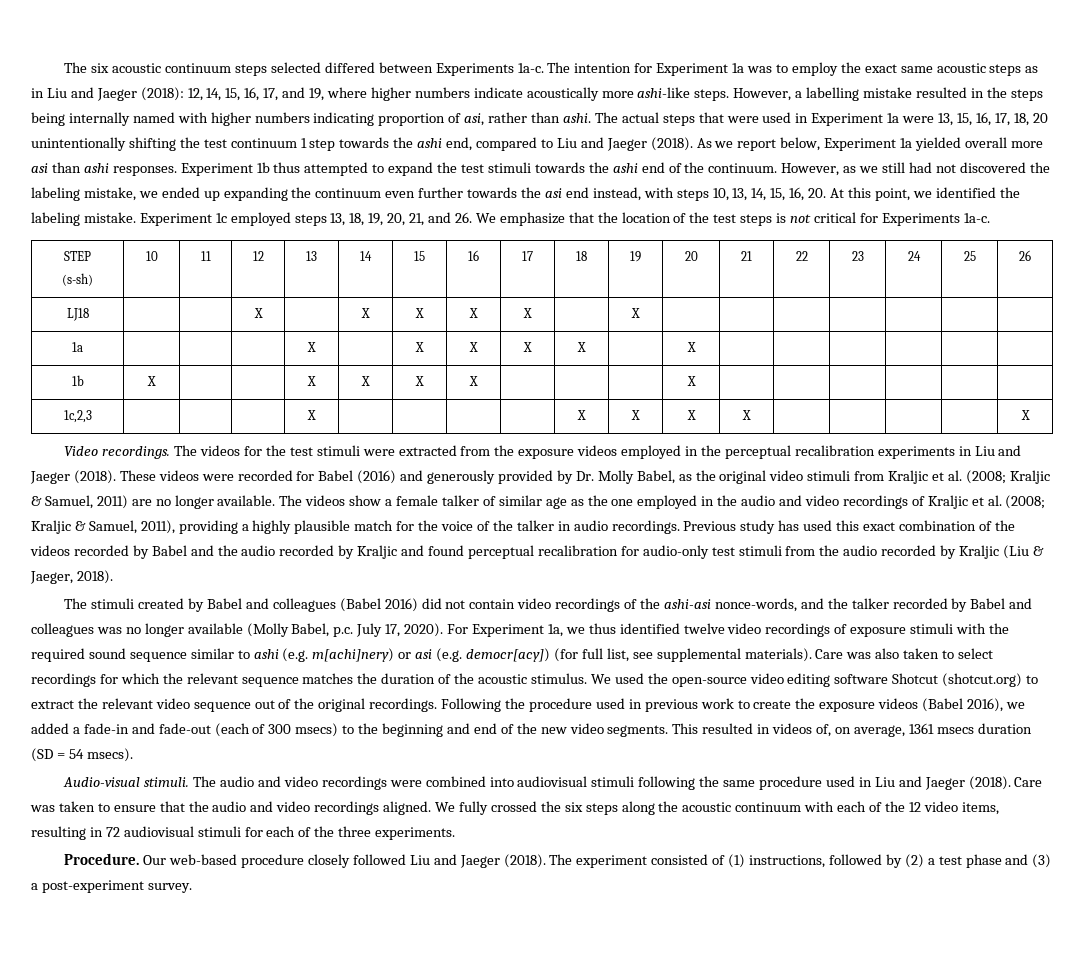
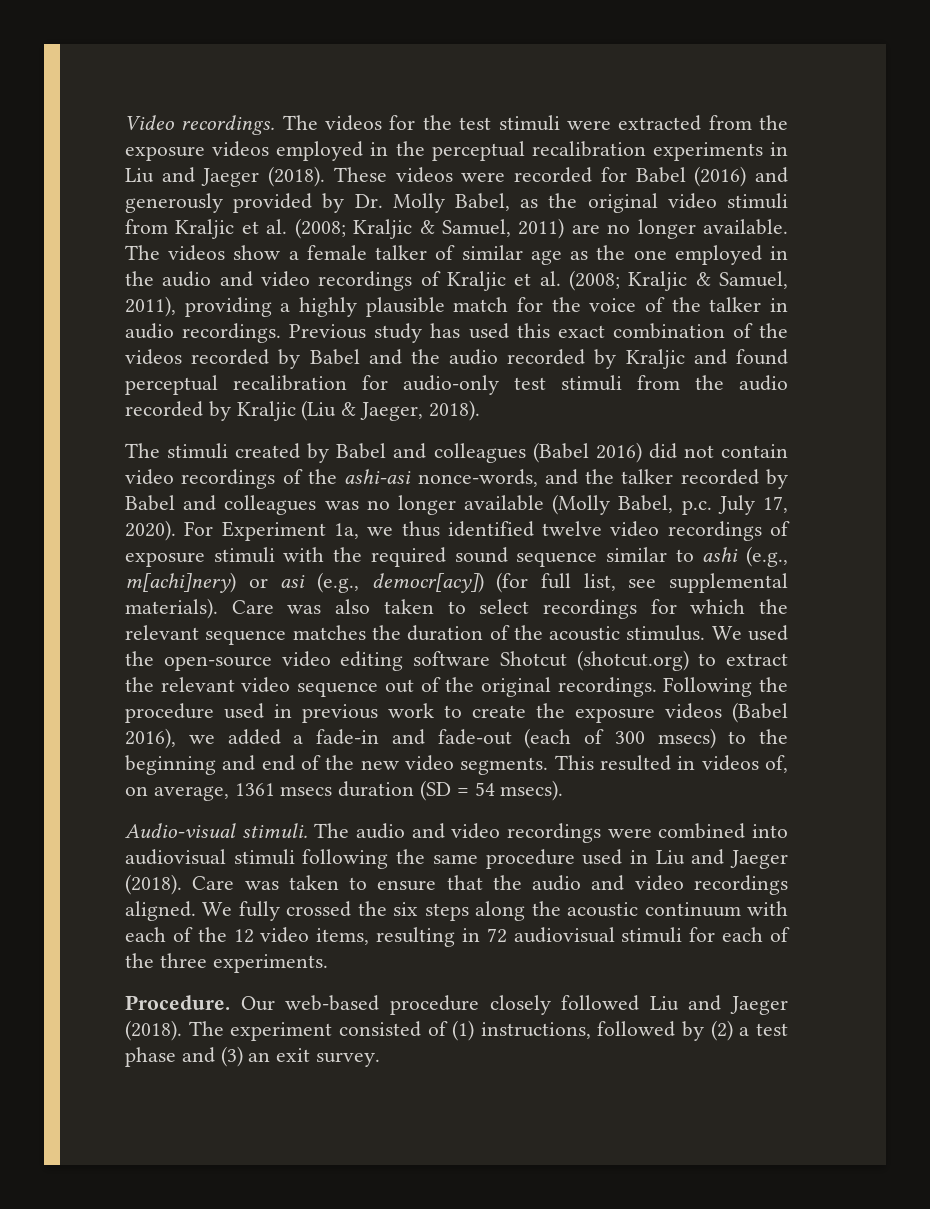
[64,62,1039,76] [31,87,1043,101] [31,112,1048,126] [31,137,1043,151] [31,162,1050,176] [31,187,1020,201] [31,212,990,226] [64,251,91,261] [62,273,93,286] [145,251,158,261] [200,251,211,261] [252,251,264,261] [306,251,317,261] [360,251,372,261] [414,251,425,261] [468,250,479,261] [522,251,533,261] [576,251,587,261] [630,251,641,262] [684,251,698,261] [741,251,752,261] [795,251,808,261] [851,251,864,261] [907,251,921,261] [963,251,976,261] [1019,250,1031,261] [66,308,89,321] [253,308,263,318] [361,308,370,318] [415,308,424,318] [469,308,478,318] [523,308,532,318] [631,308,640,318] [72,342,83,352] [307,342,316,352] [415,342,424,352] [469,342,478,352] [523,342,532,352] [577,342,586,352] [686,342,696,352] [71,375,84,386] [147,376,156,386] [307,376,316,386] [361,376,370,386] [415,376,424,386] [469,376,478,386] [686,376,696,386] [63,410,92,423] [307,410,316,420] [577,410,586,420] [631,410,640,420] [686,410,696,420] [742,410,751,420] [1020,410,1030,420] The six acoustic continuum steps selected differed between Experiments 1a-c. The intention for Experiment 1a was to employ the exact same acoustic steps as in Liu and Jaeger (2018): 12, 14, 15, 16, 17, and 19, where higher numbers indicate acoustically more ashi-like steps. However, a labelling mistake resulted in the steps being internally named with higher numbers indicating proportion of asi, rather than ashi. The actual steps that were used in Experiment 1a were 13, 15, 16, 17, 18, 20 unintentionally shifting the test continuum 1 step towards the ashi end, compared to Liu and Jaeger (2018). As we report below, Experiment 1a yielded overall more asi than ashi responses. Experiment 1b thus attempted to expand the test stimuli towards the ashi end of the continuum. However, as we still had not discovered the labeling mistake, we ended up expanding the continuum even further towards the asi end instead, with steps 10, 13, 14, 15, 16, 20. At this point, we identified the labeling mistake. Experiment 1c employed steps 13, 18, 19, 20, 21, and 26. We emphasize that the location of the test steps is not critical for Experiments 1a-c. // STEP // (s-sh) | 10 | 11 | 12 | 13 | 14 | 15 | 16 | 17 | 18 | 19 | 20 | 21 | 22 | 23 | 24 | 25 | 26 // LJ18 | | | X | | X | X | X | X | | X | | | | | | | // 1a | | | | X | | X | X | X | X | | X | | | | | | // 1b | X | | | X | X | X | X | | | | X | | | | | | // 1c,2,3 | | | | X | | | | | X | X | X | X | | | | | X // -> (125, 123) none
[282,648,309,662] (e.g. -> [746,546,788,567] (e.g.,
[436,648,463,662] (e.g. -> [317,572,359,593] (e.g.,
[31,880,144,893] a post-experiment -> [248,1048,311,1062] an exit

